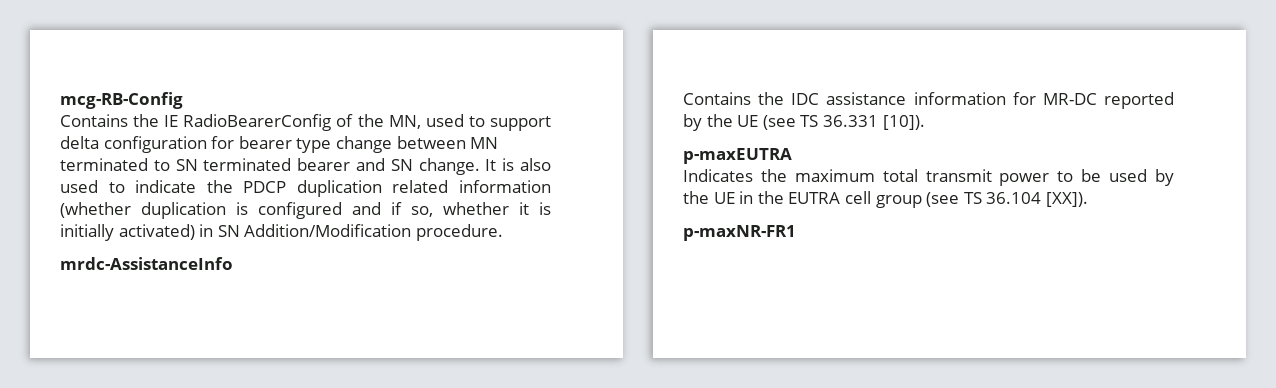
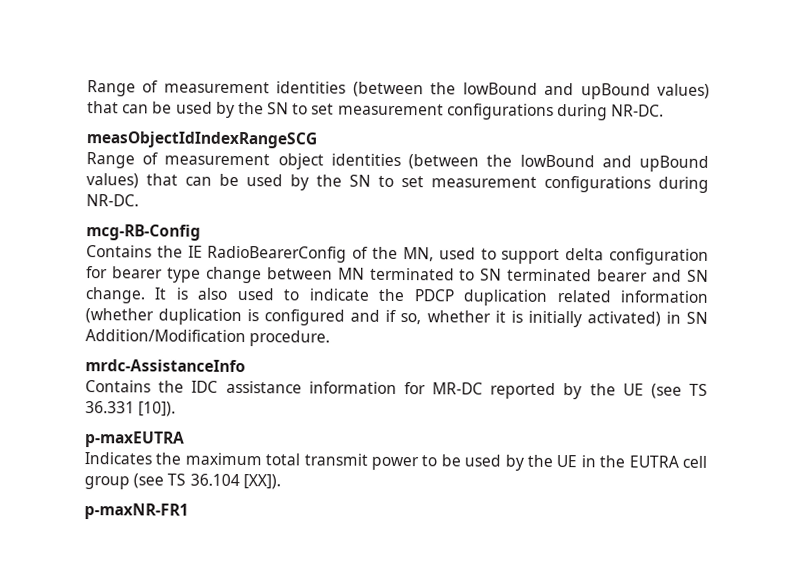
(60, 100) none -> [87,80,711,100] [87,101,665,121] [86,131,317,149] [86,152,709,172] [86,173,709,193] [86,194,139,207] Range of measurement identities (between the lowBound and upBound values) that can be used by the SN to set measurement configurations during NR-DC. // measObjectIdIndexRangeSCG // Range of measurement object identities (between the lowBound and upBound values) that can be used by the SN to set measurement configurations during NR-DC. //

